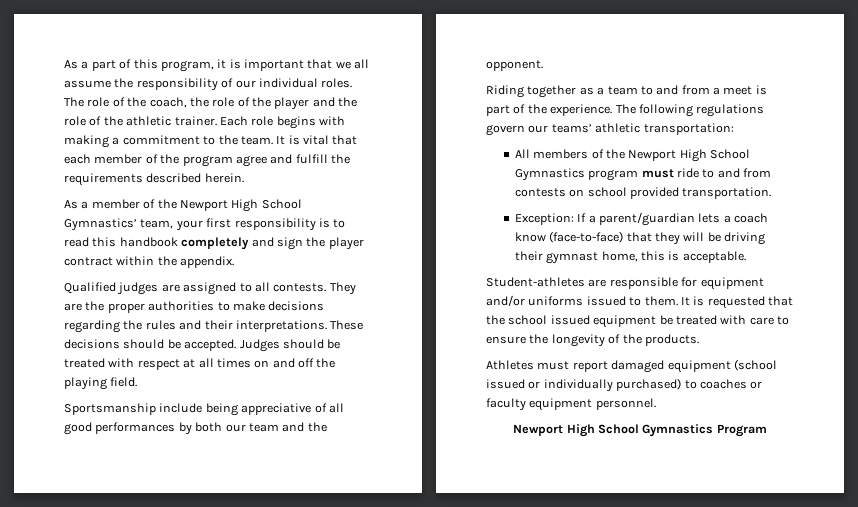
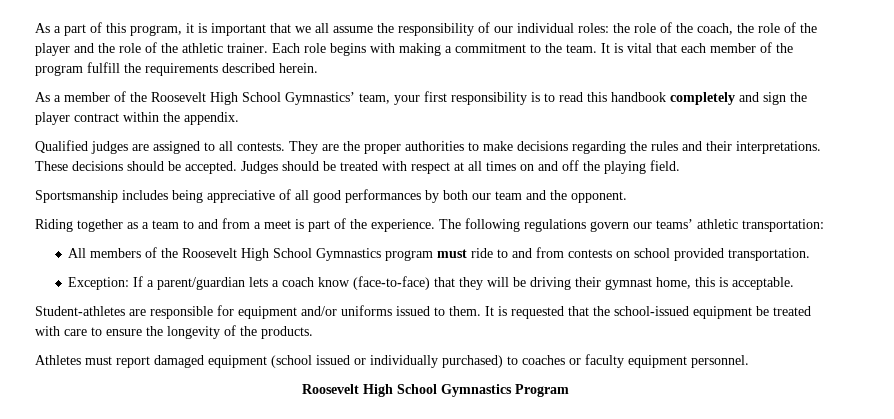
[321,78,353,88] [64,97,84,107] roles. The -> [578,23,630,33] roles: the
[235,154,293,167] agree and -> (83, 70) none
[179,200,228,211] Newport -> [151,92,206,102] Roosevelt
[159,403,203,413] include -> [122,190,168,200] includes
[628,150,677,161] Newport -> [182,248,238,258] Roosevelt
[508,315,590,325] school issued -> [614,306,689,316] school-issued
[513,424,564,436] Newport -> [301,384,359,394] Roosevelt

